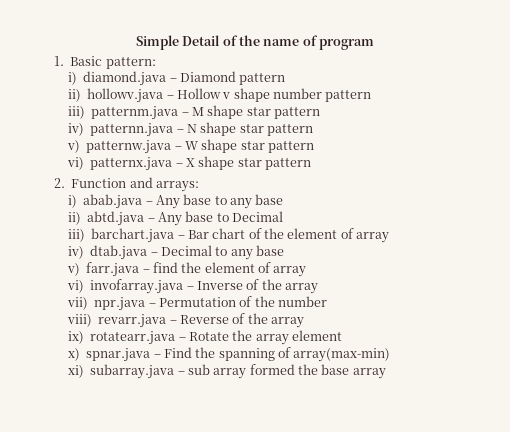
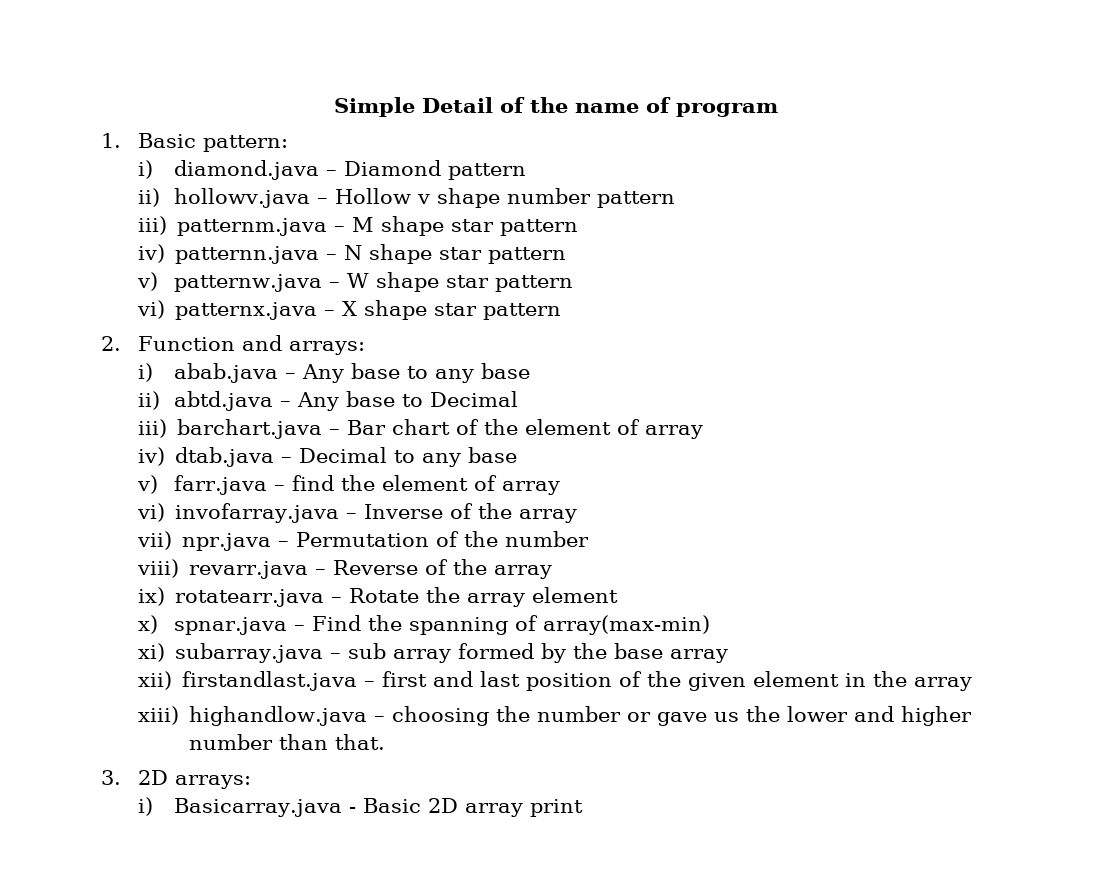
(295, 369) none -> [540,643,566,663] by
(386, 373) none -> [137,671,972,691] [137,706,972,726] [188,734,385,750] [101,770,251,789] [137,797,583,817] // xii) firstandlast.java – first and last position of the given element in the array // xiii) highandlow.java – choosing the number or gave us the lower and higher number than that. // 3. 2D arrays: // i) Basicarray.java - Basic 2D array print

